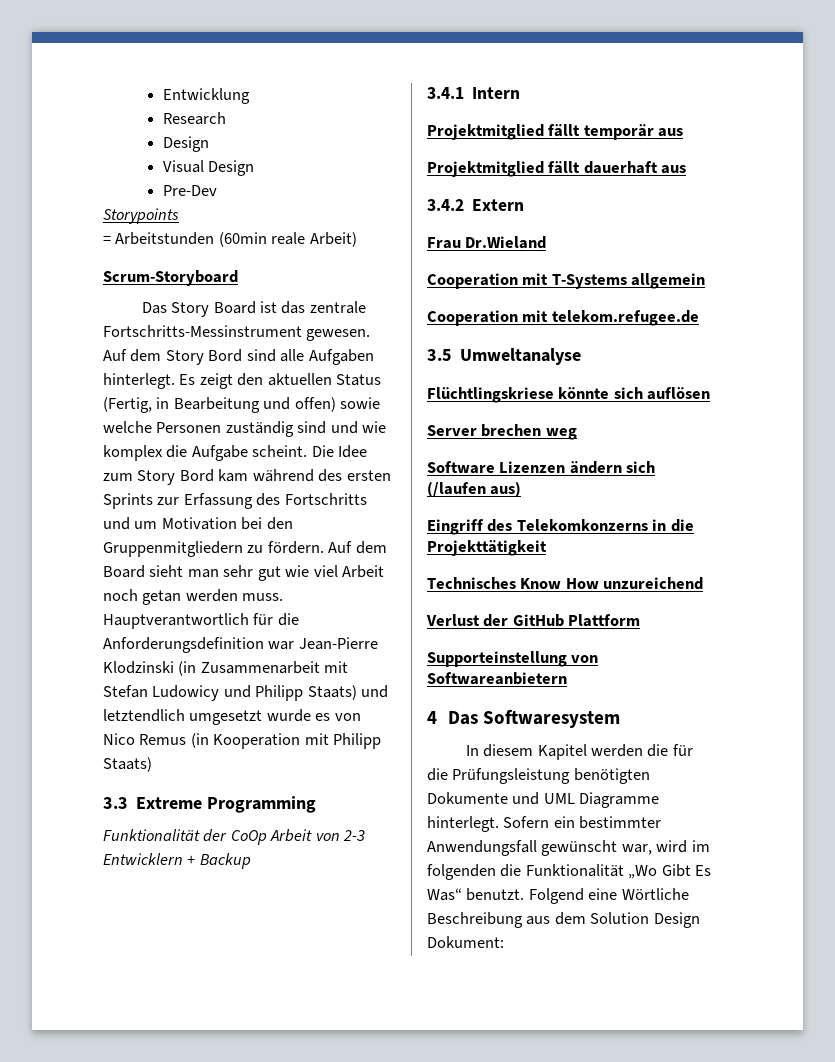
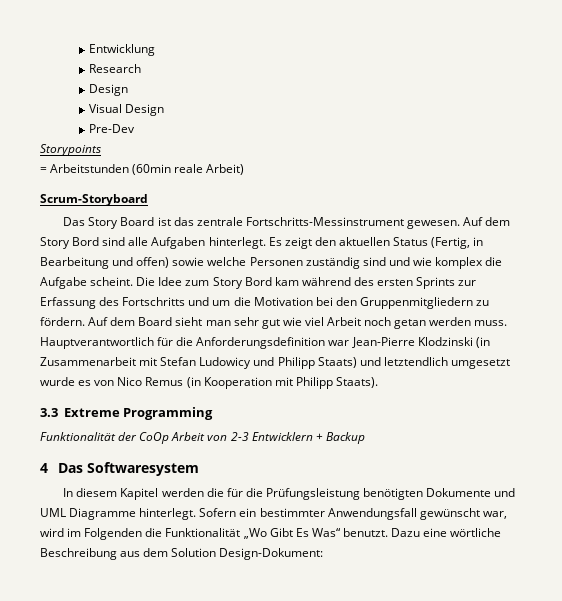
(158, 525) none -> [233,297,251,306] die
[103,757,152,772] Staats) -> [335,377,378,388] Staats).
[427,87,521,99] [427,124,684,140] [427,161,687,177] [427,199,525,211] [427,236,547,249] [427,273,706,289] [427,310,699,326] [427,348,582,365] [427,387,711,403] [427,424,577,440] [427,461,656,474] [427,481,522,497] [427,519,694,535] [427,540,547,556] [427,577,704,590] [426,614,641,627] [427,651,599,667] [427,672,567,685] // 3.4.1 Intern // Projektmitglied fällt temporär aus // Projektmitglied fällt dauerhaft aus // 3.4.2 Extern // Frau Dr.Wieland // Cooperation mit T-Systems allgemein // Cooperation mit telekom.refugee.de // 3.5 Umweltanalyse // Flüchtlingskriese könnte sich auflösen // Server brechen weg // Software Lizenzen ändern sich (/laufen aus) // Eingriff des Telekomkonzerns in die Projekttätigkeit // Technisches Know How unzureichend // Verlust der GitHub Plattform // Supporteinstellung von Softwareanbietern -> (365, 438) none
[427,864,496,880] folgenden -> [84,528,143,540] Folgenden
[528,888,689,904] Folgend eine Wörtliche -> [391,528,502,537] Dazu eine wörtliche
[653,912,700,928] [427,936,504,948] Design Dokument: -> [219,548,324,560] Design-Dokument:

